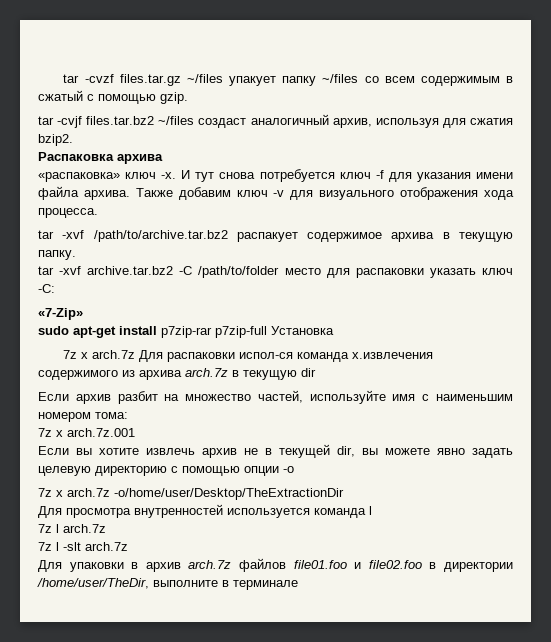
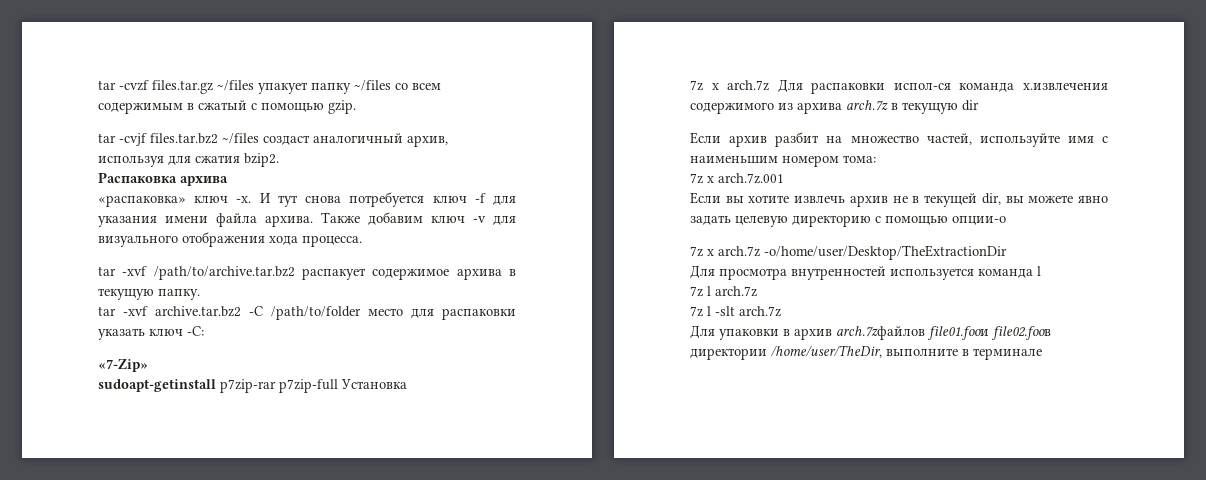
[38,326,157,338] sudo apt-get install -> [98,379,216,392] sudoapt-getinstall
[244,466,294,476] опции -o -> [952,216,1006,225] опции-o
[188,558,437,572] arch.7z файлов file01.foo и file02.foo в -> [836,326,1051,340] arch.7zфайлов file01.fooи file02.fooв

